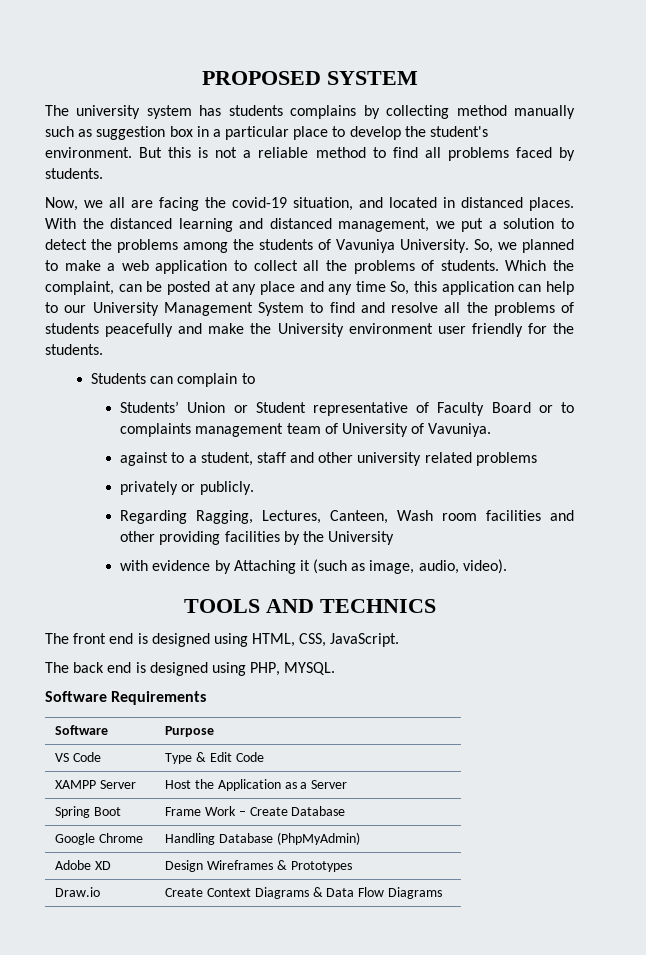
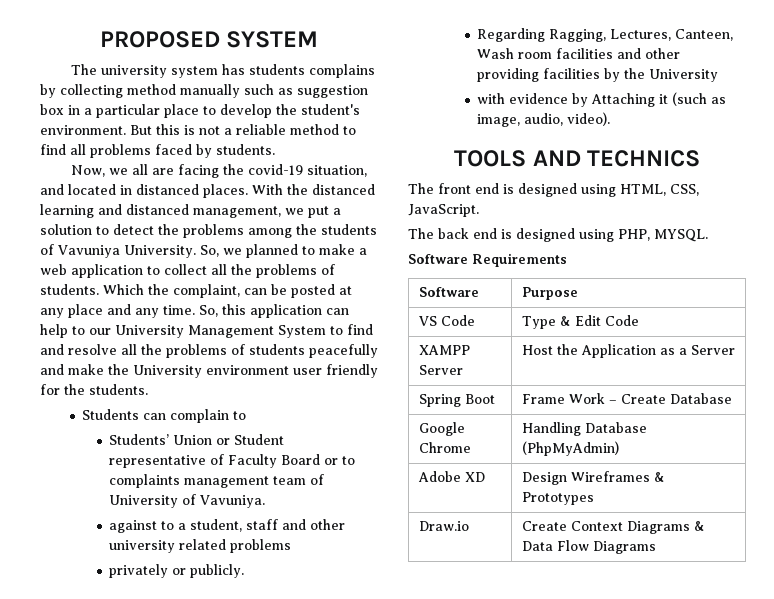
[355,281,386,292] time -> [163,305,195,315] time.

